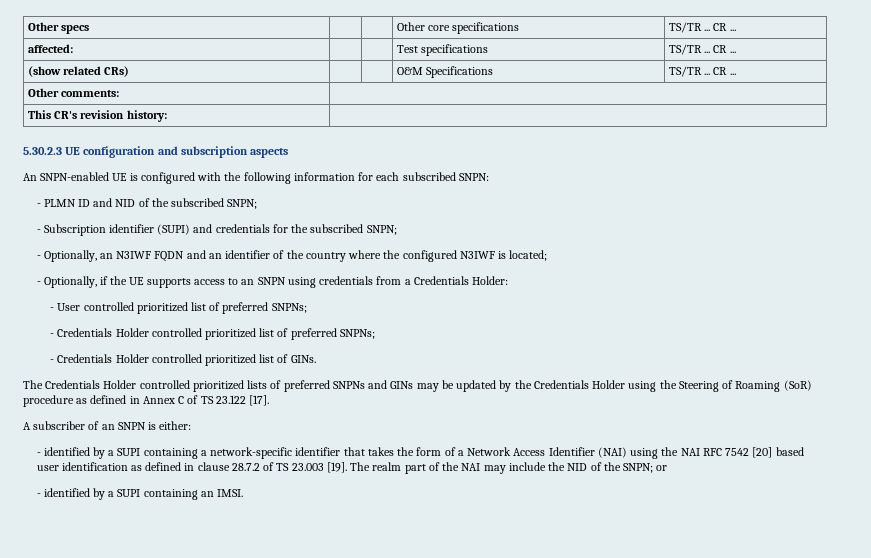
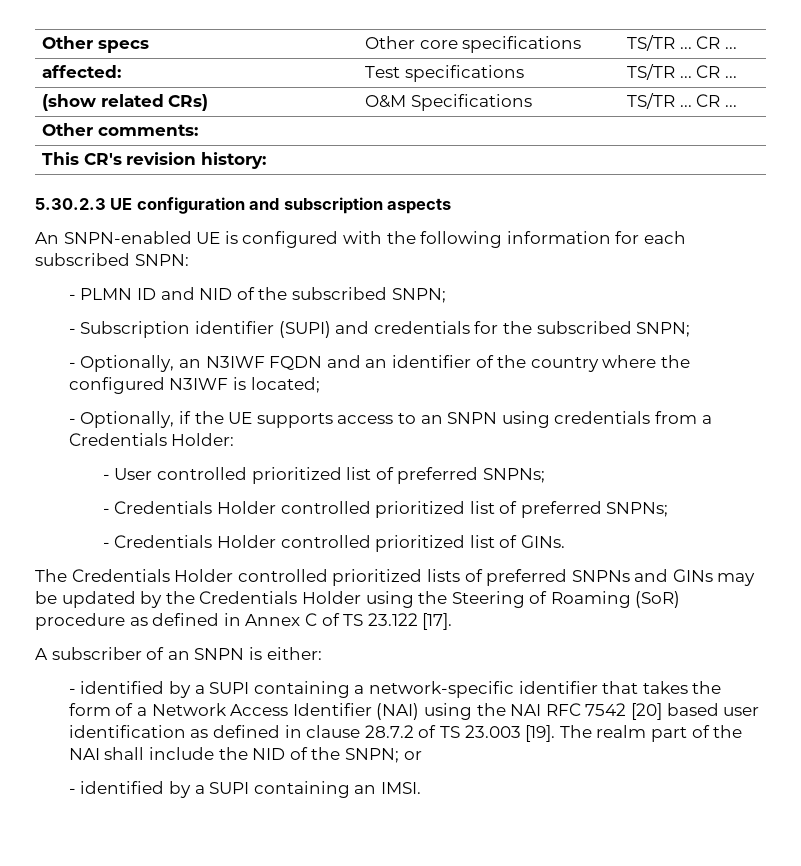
[483,465,506,474] may -> [104,747,145,760] shall

